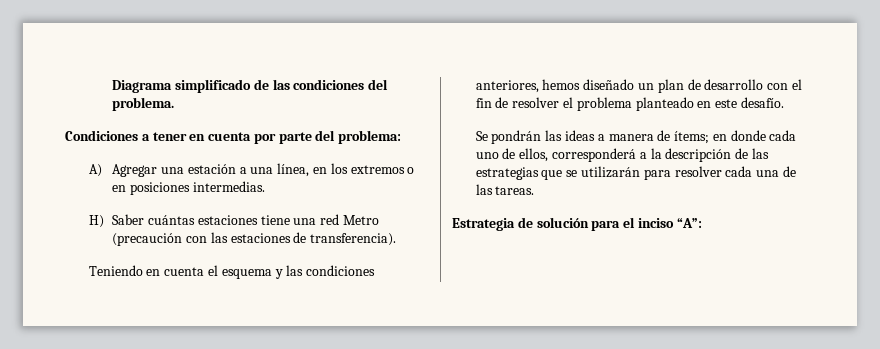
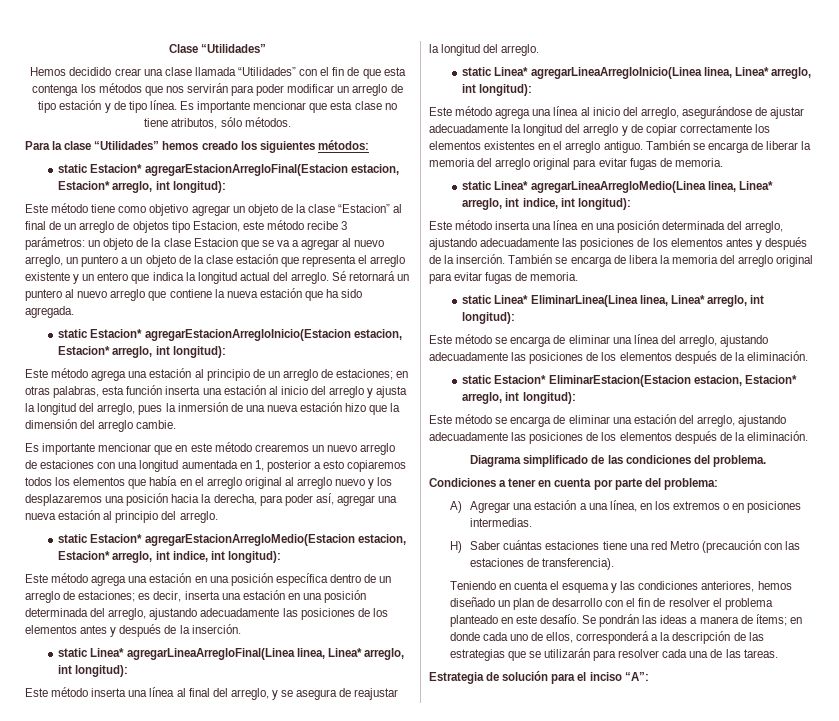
(112, 86) none -> [168,44,267,53] [30,67,406,79] [32,83,403,96] [38,100,397,113] [144,117,291,129] [25,140,369,153] [58,164,399,176] [58,181,226,193] [25,203,403,216] [25,220,348,233] [25,237,385,250] [25,254,406,267] [25,271,410,284] [25,288,363,301] [25,306,74,318] [58,329,402,341] [58,346,226,358] [25,368,409,381] [25,385,408,398] [25,402,401,415] [25,419,177,432] [25,442,396,455] [25,460,407,472] [25,476,393,489] [25,493,398,506] [25,510,218,523] [58,534,406,546] [58,551,281,563] [25,573,392,586] [25,590,367,603] [25,608,388,620] [25,624,241,637] [58,648,404,660] [58,665,129,677] [25,687,399,700] [429,44,540,56] [462,67,811,79] [462,84,533,96] [429,106,805,119] [429,124,770,136] [429,140,812,153] [429,158,723,170] [462,181,773,193] [462,198,631,210] [429,220,784,233] [429,237,807,250] [429,254,814,267] [429,272,579,284] [462,295,764,307] [462,312,516,324] [429,334,769,347] [429,351,808,364] [462,375,797,387] [462,392,576,404] [429,414,787,427] [429,431,808,444] Clase “Utilidades” // Hemos decidido crear una clase llamada “Utilidades” con el fin de que esta contenga los métodos que nos servirán para poder modificar un arreglo de tipo estación y de tipo línea. Es importante mencionar que esta clase no tiene atributos, sólo métodos. // Para la clase “Utilidades” hemos creado los siguientes métodos: // static Estacion* agregarEstacionArregloFinal(Estacion estacion, Estacion* arreglo, int longitud): // Este método tiene como objetivo agregar un objeto de la clase “Estacion” al final de un arreglo de objetos tipo Estacion, este método recibe 3 parámetros: un objeto de la clase Estacion que se va a agregar al nuevo arreglo, un puntero a un objeto de la clase estación que representa el arreglo existente y un entero que indica la longitud actual del arreglo. Sé retornará un puntero al nuevo arreglo que contiene la nueva estación que ha sido agregada. // static Estacion* agregarEstacionArregloInicio(Estacion estacion, Estacion* arreglo, int longitud): // Este método agrega una estación al principio de un arreglo de estaciones; en otras palabras, esta función inserta una estación al inicio del arreglo y ajusta la longitud del arreglo, pues la inmersión de una nueva estación hizo que la dimensión del arreglo cambie. // Es importante mencionar que en este método crearemos un nuevo arreglo de estaciones con una longitud aumentada en 1, posterior a esto copiaremos todos los elementos que había en el arreglo original al arreglo nuevo y los desplazaremos una posición hacia la derecha, para poder así, agregar una nueva estación al principio del arreglo. // static Estacion* agregarEstacionArregloMedio(Estacion estacion, Estacion* arreglo, int indice, int longitud): // Este método agrega una estación en una posición específica dentro de un arreglo de estaciones; es decir, inserta una estación en una posición determinada del arreglo, ajustando adecuadamente las posiciones de los elementos antes y después de la inserción. // static Linea* agregarLineaArregloFinal(Linea linea, Linea* arreglo, int longitud): // Este método inserta una línea al final del arreglo, y se asegura de reajustar la longitud del arreglo. // static Linea* agregarLineaArregloInicio(Linea linea, Linea* arreglo, int longitud): // Este método agrega una línea al inicio del arreglo, asegurándose de ajustar adecuadamente la longitud del arreglo y de copiar correctamente los elementos existentes en el arreglo antiguo. También se encarga de liberar la memoria del arreglo original para evitar fugas de memoria. // static Linea* agregarLineaArregloMedio(Linea linea, Linea* arreglo, int indice, int longitud): // Este método inserta una línea en una posición determinada del arreglo, ajustando adecuadamente las posiciones de los elementos antes y después de la inserción. También se encarga de libera la memoria del arreglo original para evitar fugas de memoria. // static Linea* EliminarLinea(Linea linea, Linea* arreglo, int longitud): // Este método se encarga de eliminar una línea del arreglo, ajustando adecuadamente las posiciones de los elementos después de la eliminación. // static Estacion* EliminarEstacion(Estacion estacion, Estacion* arreglo, int longitud): // Este método se encarga de eliminar una estación del arreglo, ajustando adecuadamente las posiciones de los elementos después de la eliminación. //
(784, 102) // -> (579, 619) none

